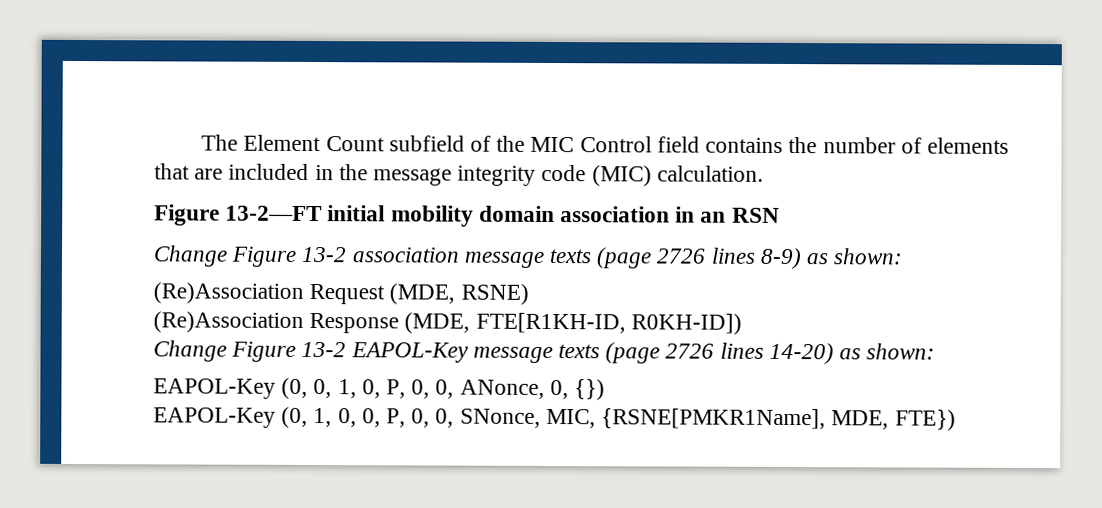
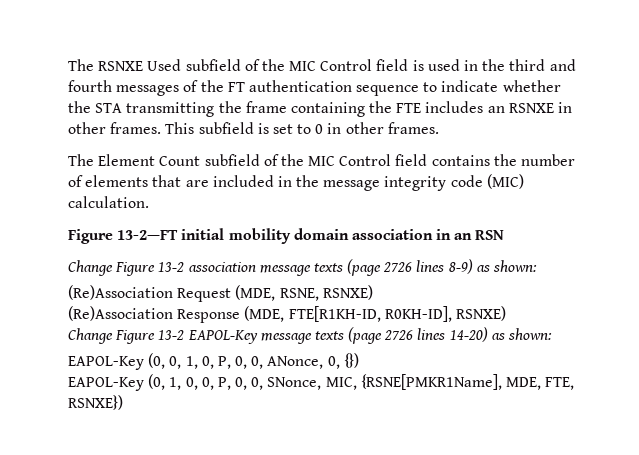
[201,134,239,151] The -> [68,59,576,71] [68,80,561,96] [68,101,573,117] [68,122,439,134] [68,154,94,166] The RSNXE Used subfield of the MIC Control field is used in the third and fourth messages of the FT authentication sequence to indicate whether the STA transmitting the frame containing the FTE includes an RSNXE in other frames. This subfield is set to 0 in other frames. // The
[460,283,529,305] RSNE) -> [279,285,373,301] RSNE, RSNXE)
[630,313,742,335] R0KH-ID]) -> [384,306,506,322] R0KH-ID], RSNXE)
[894,409,956,431] FTE}) -> [545,377,575,390] [68,395,123,410] FTE, RSNXE})

